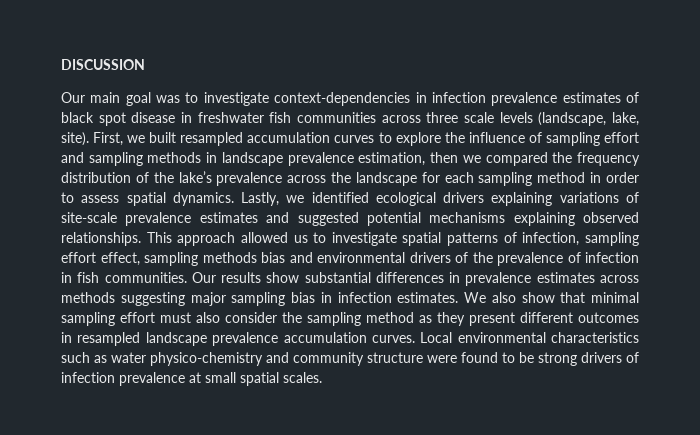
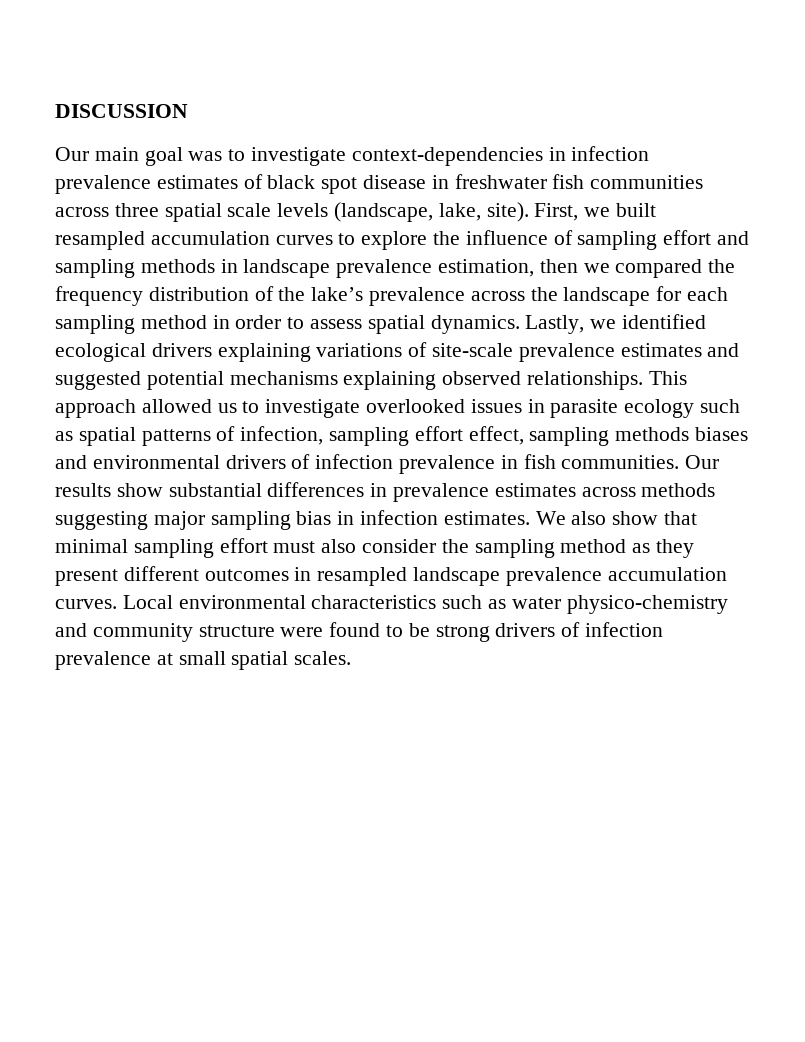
(459, 117) none -> [164,203,222,222] spatial
(397, 239) none -> [366,399,741,418] [55,431,73,441] overlooked issues in parasite ecology such as
[261,252,285,263] bias -> [695,427,749,441] biases
[472,252,639,266] the prevalence of infection -> [315,454,496,474] infection prevalence

